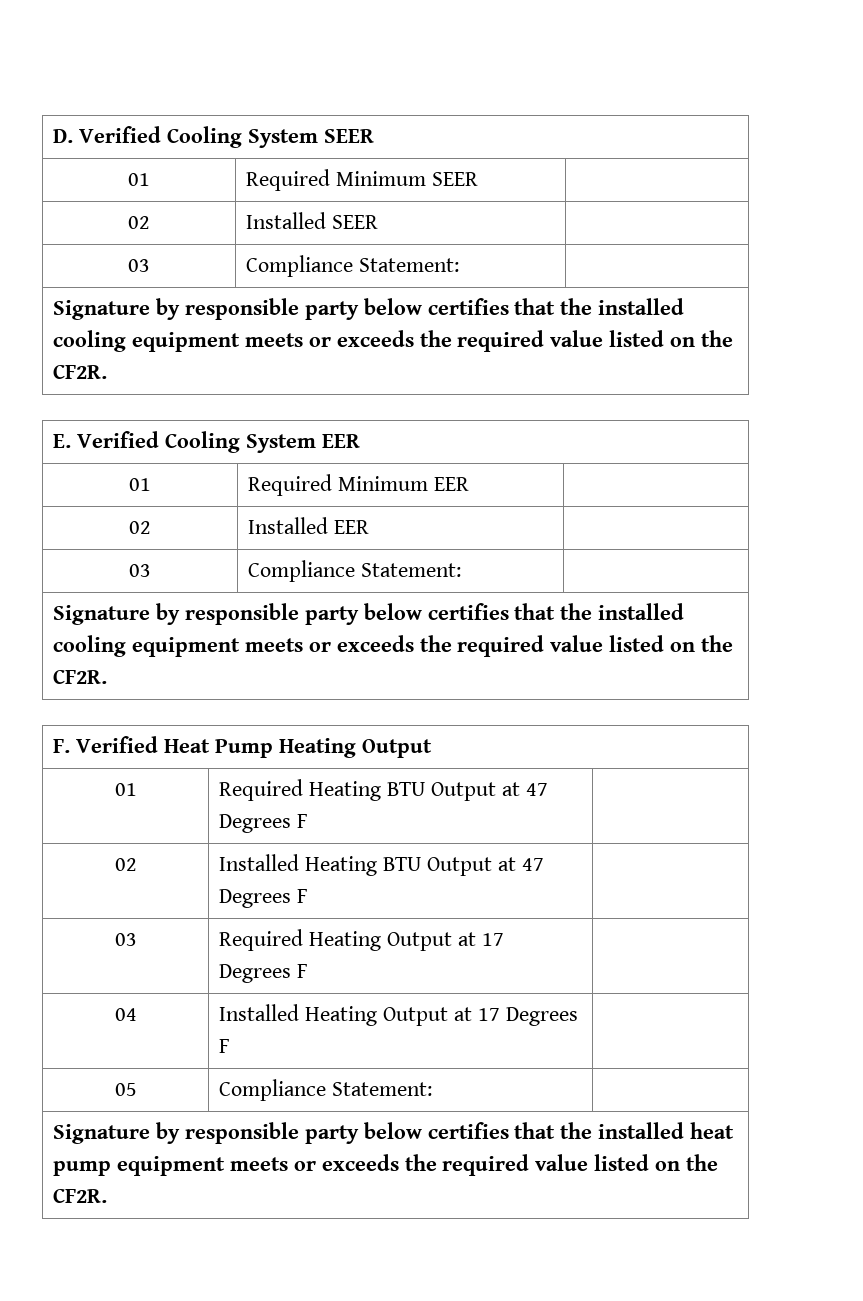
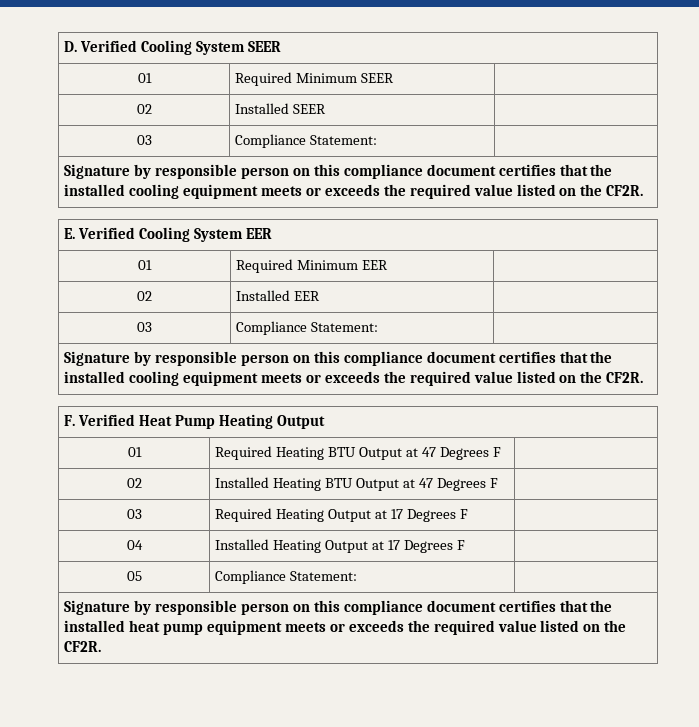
[304,298,422,320] party below -> [241,164,496,179] person on this compliance document
[304,603,422,625] party below -> [241,351,496,366] person on this compliance document
[304,1122,422,1144] party below -> [241,600,496,615] person on this compliance document

